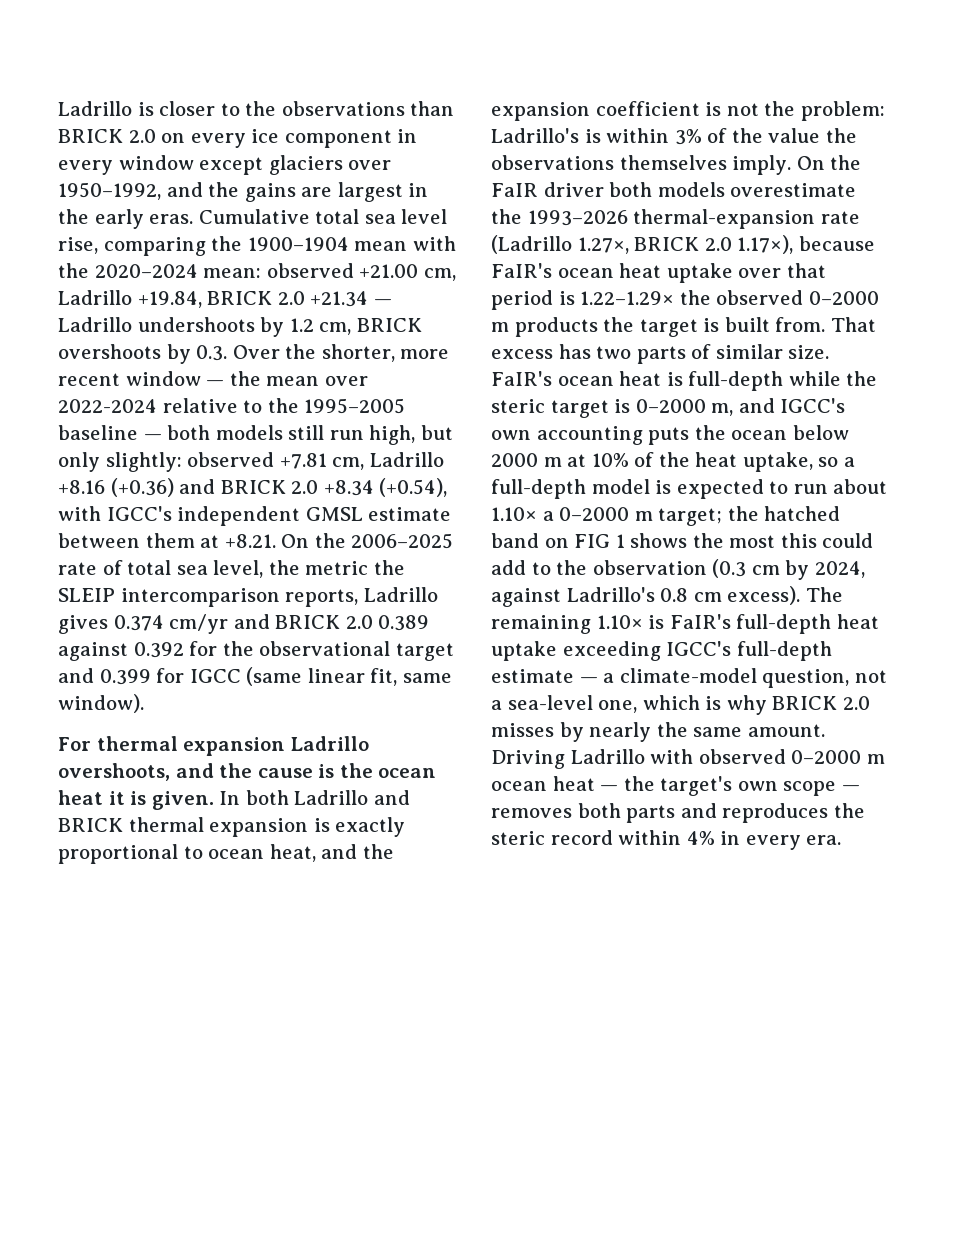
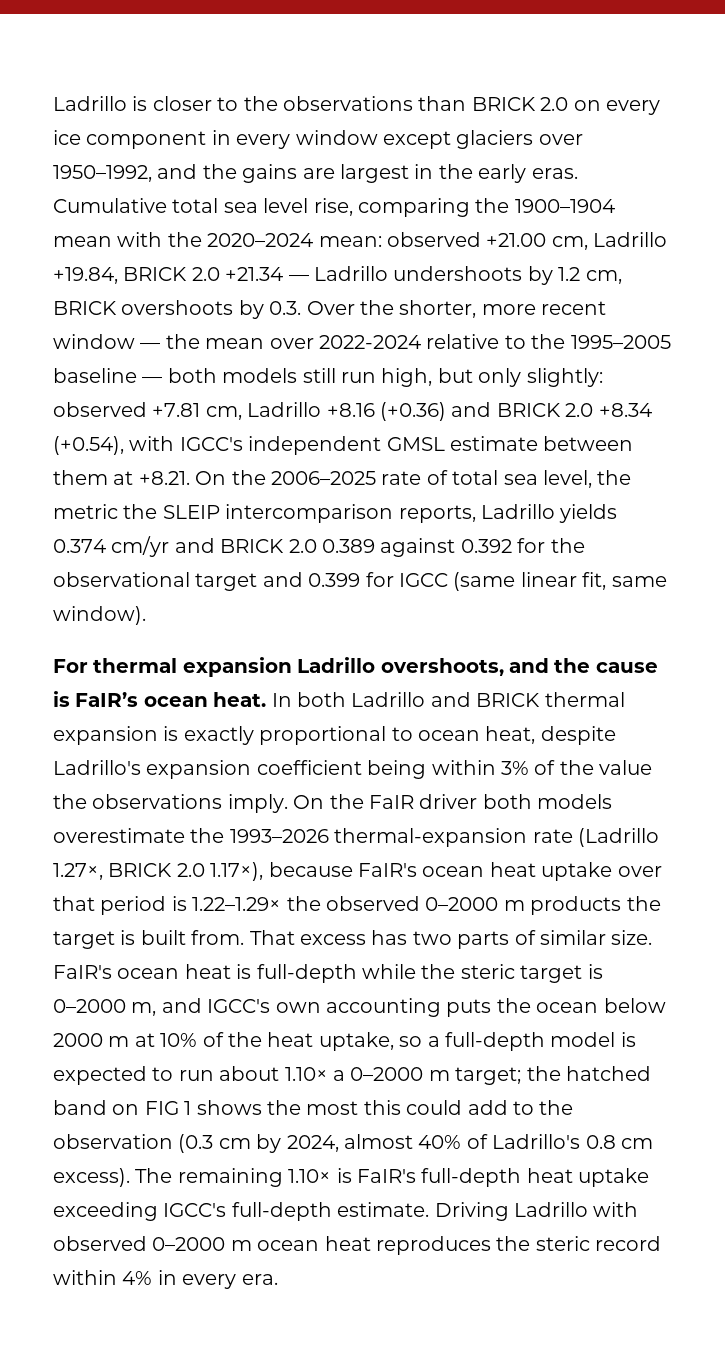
[58,615,108,634] gives -> [559,504,618,523] yields
[339,763,437,778] [58,790,214,810] the ocean heat it is given. -> [75,692,267,707] FaIR’s ocean heat.
[321,844,394,859] [491,101,885,121] [491,128,601,143] and the expansion coefficient is not the problem: Ladrillo's is -> [540,726,616,745] [53,760,427,779] despite Ladrillo's expansion coefficient being
[619,155,727,170] themselves -> (223, 801) none
[491,588,561,607] against -> [344,1134,488,1149] almost 40% of
[491,668,887,688] [491,695,870,715] [491,722,825,742] estimate — a climate-model question, not a sea-level one, which is why BRICK 2.0 misses by nearly the same amount. -> [337,1202,430,1217] estimate.
[600,776,860,796] [491,803,717,823] — the target's own scope — removes both parts and -> (371, 1243) none

